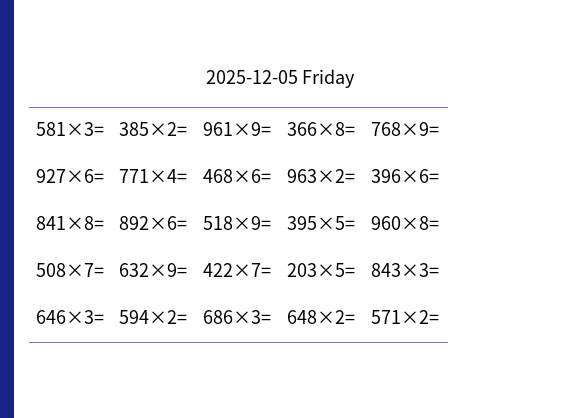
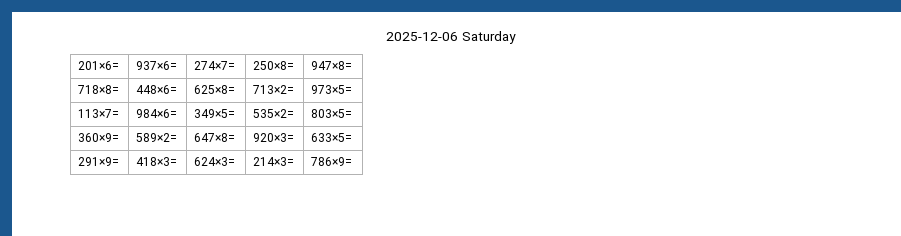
[205,69,356,88] [36,122,105,136] [119,122,188,136] [203,122,272,136] [287,122,356,136] [371,122,440,136] [36,169,105,183] [119,169,188,183] [203,169,272,183] [287,169,356,183] [371,169,440,183] [36,216,105,230] [119,216,188,230] [203,216,272,230] [287,216,356,230] [371,216,440,230] [36,263,105,277] [119,263,188,277] [203,263,272,277] [287,263,356,277] [371,263,440,277] [36,310,105,324] [119,310,188,324] [203,310,272,324] [287,310,356,324] [371,310,440,324] 2025-12-05 Friday // 581×3= | 385×2= | 961×9= | 366×8= | 768×9= // 927×6= | 771×4= | 468×6= | 963×2= | 396×6= // 841×8= | 892×6= | 518×9= | 395×5= | 960×8= // 508×7= | 632×9= | 422×7= | 203×5= | 843×3= // 646×3= | 594×2= | 686×3= | 648×2= | 571×2= -> [386,31,516,44] [78,61,120,70] [136,61,178,70] [194,61,236,70] [253,61,295,70] [311,61,353,70] [78,85,120,94] [136,85,178,94] [194,85,236,94] [253,85,295,94] [311,85,353,94] [78,109,120,118] [136,109,178,118] [194,109,236,118] [253,109,295,118] [311,109,353,118] [78,133,120,142] [136,133,178,142] [194,133,236,142] [253,133,295,142] [311,133,353,142] [78,157,120,166] [136,157,178,166] [194,157,236,166] [253,157,295,166] [311,157,353,166] 2025-12-06 Saturday // 201×6= | 937×6= | 274×7= | 250×8= | 947×8= // 718×8= | 448×6= | 625×8= | 713×2= | 973×5= // 113×7= | 984×6= | 349×5= | 535×2= | 803×5= // 360×9= | 589×2= | 647×8= | 920×3= | 633×5= // 291×9= | 418×3= | 624×3= | 214×3= | 786×9=

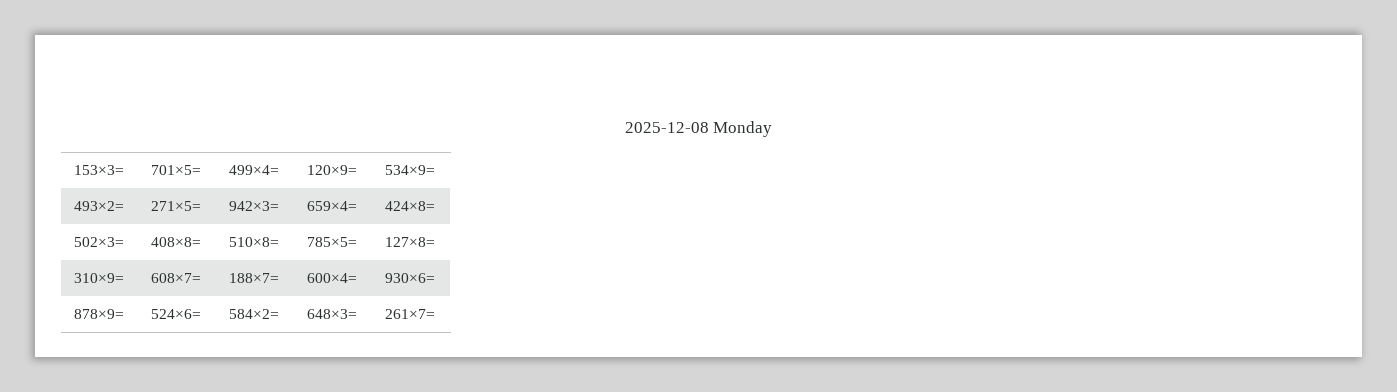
[386,31,516,44] [78,61,120,70] [136,61,178,70] [194,61,236,70] [253,61,295,70] [311,61,353,70] [78,85,120,94] [136,85,178,94] [194,85,236,94] [253,85,295,94] [311,85,353,94] [78,109,120,118] [136,109,178,118] [194,109,236,118] [253,109,295,118] [311,109,353,118] [78,133,120,142] [136,133,178,142] [194,133,236,142] [253,133,295,142] [311,133,353,142] [78,157,120,166] [136,157,178,166] [194,157,236,166] [253,157,295,166] [311,157,353,166] 2025-12-06 Saturday // 201×6= | 937×6= | 274×7= | 250×8= | 947×8= // 718×8= | 448×6= | 625×8= | 713×2= | 973×5= // 113×7= | 984×6= | 349×5= | 535×2= | 803×5= // 360×9= | 589×2= | 647×8= | 920×3= | 633×5= // 291×9= | 418×3= | 624×3= | 214×3= | 786×9= -> [624,121,773,137] [74,165,125,175] [151,165,202,175] [229,165,280,175] [307,165,358,175] [385,165,436,175] [74,201,125,211] [151,201,202,211] [229,201,280,211] [307,201,358,211] [385,201,436,211] [74,237,125,247] [151,237,202,247] [229,237,280,247] [307,237,358,247] [385,237,436,247] [74,273,125,283] [151,273,202,283] [229,273,280,283] [307,273,358,283] [385,273,436,283] [74,309,125,319] [151,309,202,319] [229,309,280,319] [307,309,358,319] [385,309,436,319] 2025-12-08 Monday // 153×3= | 701×5= | 499×4= | 120×9= | 534×9= // 493×2= | 271×5= | 942×3= | 659×4= | 424×8= // 502×3= | 408×8= | 510×8= | 785×5= | 127×8= // 310×9= | 608×7= | 188×7= | 600×4= | 930×6= // 878×9= | 524×6= | 584×2= | 648×3= | 261×7=

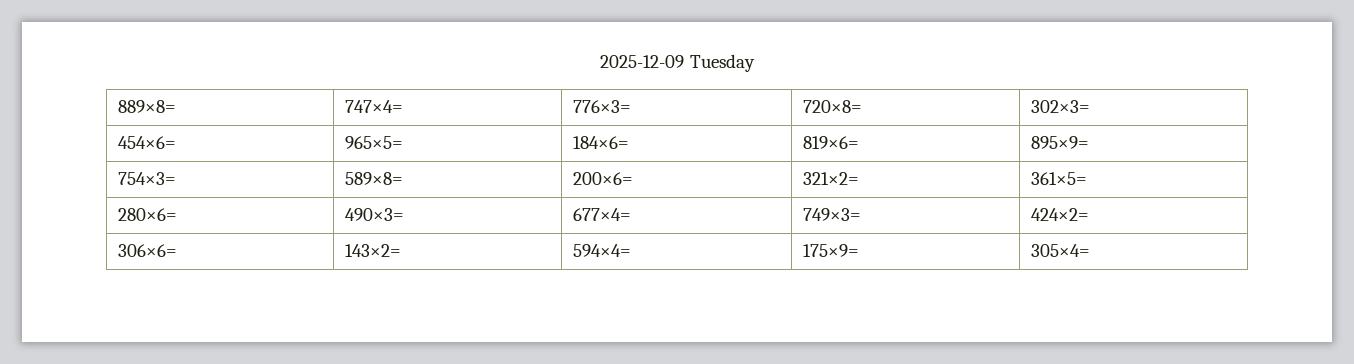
[624,121,773,137] [74,165,125,175] [151,165,202,175] [229,165,280,175] [307,165,358,175] [385,165,436,175] [74,201,125,211] [151,201,202,211] [229,201,280,211] [307,201,358,211] [385,201,436,211] [74,237,125,247] [151,237,202,247] [229,237,280,247] [307,237,358,247] [385,237,436,247] [74,273,125,283] [151,273,202,283] [229,273,280,283] [307,273,358,283] [385,273,436,283] [74,309,125,319] [151,309,202,319] [229,309,280,319] [307,309,358,319] [385,309,436,319] 2025-12-08 Monday // 153×3= | 701×5= | 499×4= | 120×9= | 534×9= // 493×2= | 271×5= | 942×3= | 659×4= | 424×8= // 502×3= | 408×8= | 510×8= | 785×5= | 127×8= // 310×9= | 608×7= | 188×7= | 600×4= | 930×6= // 878×9= | 524×6= | 584×2= | 648×3= | 261×7= -> [600,54,755,72] [118,100,177,113] [345,100,404,113] [573,100,632,113] [803,100,863,113] [1031,100,1091,113] [118,136,177,149] [345,136,404,149] [573,136,630,149] [803,136,860,149] [1031,136,1090,149] [118,172,177,185] [345,172,404,185] [573,172,634,185] [803,172,860,185] [1031,172,1088,185] [118,208,178,221] [345,208,405,221] [573,208,632,221] [803,208,862,221] [1031,208,1090,221] [118,244,178,257] [345,244,402,257] [573,244,632,257] [803,244,860,257] [1031,244,1091,257] 2025-12-09 Tuesday // 889×8= | 747×4= | 776×3= | 720×8= | 302×3= // 454×6= | 965×5= | 184×6= | 819×6= | 895×9= // 754×3= | 589×8= | 200×6= | 321×2= | 361×5= // 280×6= | 490×3= | 677×4= | 749×3= | 424×2= // 306×6= | 143×2= | 594×4= | 175×9= | 305×4=

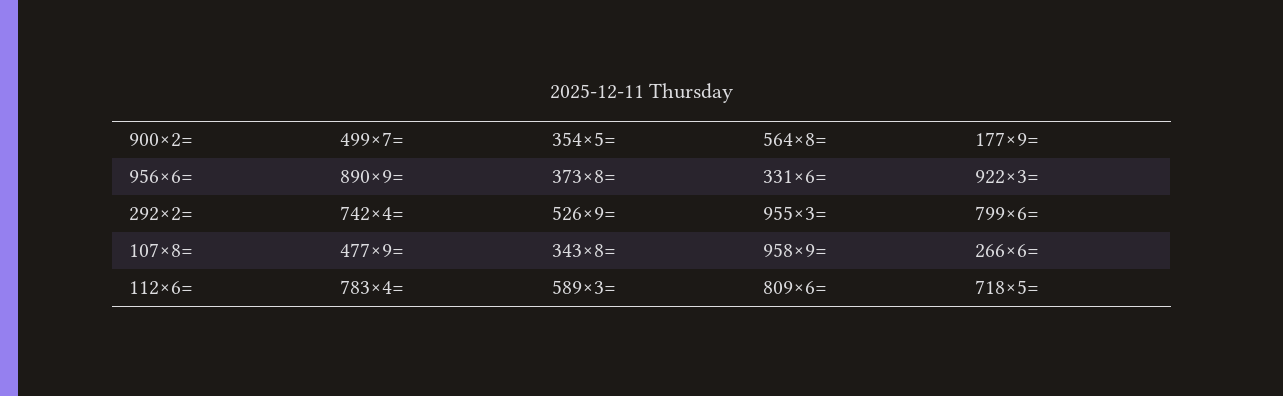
[600,54,755,72] [118,100,177,113] [345,100,404,113] [573,100,632,113] [803,100,863,113] [1031,100,1091,113] [118,136,177,149] [345,136,404,149] [573,136,630,149] [803,136,860,149] [1031,136,1090,149] [118,172,177,185] [345,172,404,185] [573,172,634,185] [803,172,860,185] [1031,172,1088,185] [118,208,178,221] [345,208,405,221] [573,208,632,221] [803,208,862,221] [1031,208,1090,221] [118,244,178,257] [345,244,402,257] [573,244,632,257] [803,244,860,257] [1031,244,1091,257] 2025-12-09 Tuesday // 889×8= | 747×4= | 776×3= | 720×8= | 302×3= // 454×6= | 965×5= | 184×6= | 819×6= | 895×9= // 754×3= | 589×8= | 200×6= | 321×2= | 361×5= // 280×6= | 490×3= | 677×4= | 749×3= | 424×2= // 306×6= | 143×2= | 594×4= | 175×9= | 305×4= -> [549,83,734,103] [128,133,193,147] [339,132,404,146] [551,132,616,146] [762,132,827,146] [974,132,1039,146] [128,169,193,183] [339,170,404,183] [551,169,616,183] [762,170,827,183] [974,170,1039,184] [128,207,193,221] [339,206,404,221] [551,206,616,221] [762,206,827,220] [974,206,1039,220] [128,243,193,257] [339,243,404,257] [551,244,616,257] [762,243,827,257] [974,244,1039,258] [128,281,193,295] [339,280,404,294] [551,280,616,294] [762,281,827,294] [974,280,1039,294] 2025-12-11 Thursday // 900×2= | 499×7= | 354×5= | 564×8= | 177×9= // 956×6= | 890×9= | 373×8= | 331×6= | 922×3= // 292×2= | 742×4= | 526×9= | 955×3= | 799×6= // 107×8= | 477×9= | 343×8= | 958×9= | 266×6= // 112×6= | 783×4= | 589×3= | 809×6= | 718×5=

